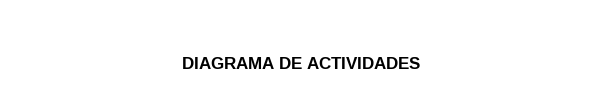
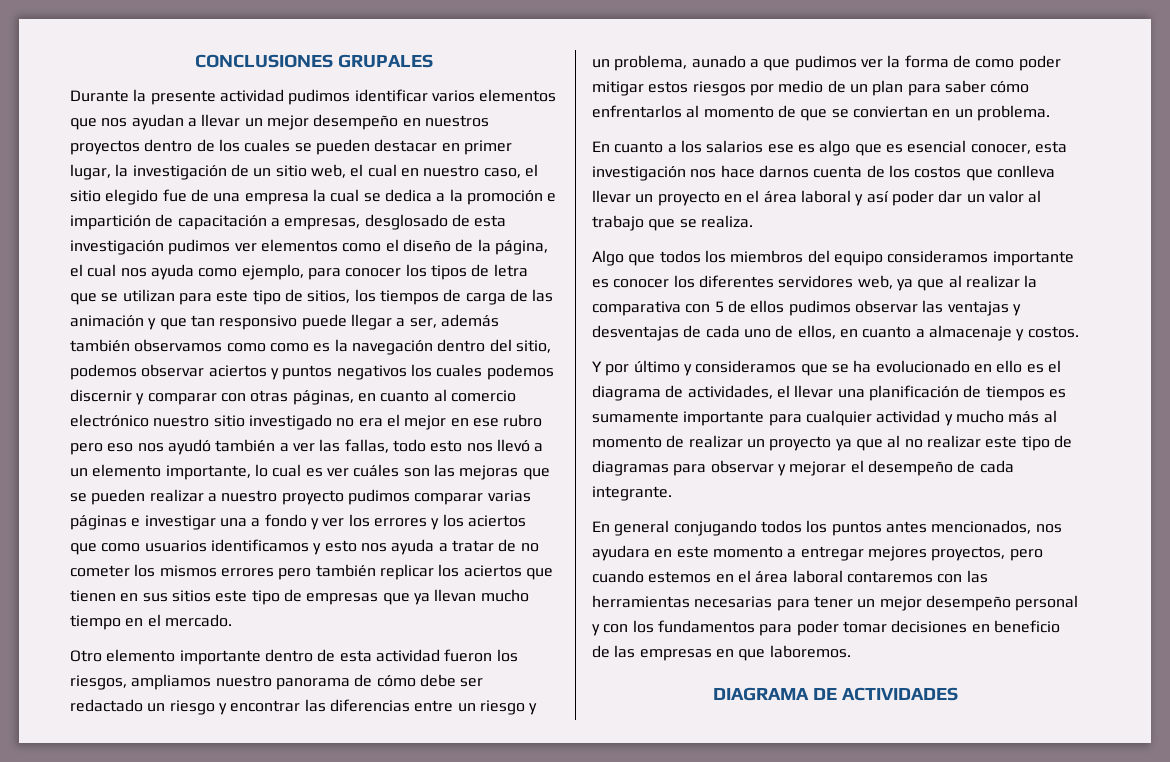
(182, 63) none -> [194,54,433,68] [70,89,557,105] [70,114,489,130] [70,139,512,155] [70,164,538,180] [70,189,557,205] [70,214,507,230] [70,239,548,255] [70,264,528,280] [70,289,554,305] [70,314,499,330] [70,339,551,355] [70,364,554,380] [70,389,516,405] [70,414,543,430] [70,439,544,455] [70,464,550,480] [70,489,531,505] [70,514,526,530] [70,539,539,555] [70,564,553,580] [70,589,529,605] [70,614,232,630] [70,649,518,665] [70,674,484,690] [70,699,538,715] [592,55,1061,71] [592,80,1030,96] [592,105,1050,121] [592,140,1067,156] [592,165,1055,181] [592,190,1042,206] [592,215,753,231] [592,250,1074,266] [592,275,1038,291] [592,300,1021,316] [592,325,1079,341] [592,360,1061,376] [592,385,1066,401] [592,410,1057,426] [592,435,1072,451] [592,460,1014,476] [592,486,672,501] [592,520,1062,536] [592,545,1043,561] [592,570,988,583] [592,595,1079,611] [592,620,1060,636] [592,645,851,661] CONCLUSIONES GRUPALES // Durante la presente actividad pudimos identificar varios elementos que nos ayudan a llevar un mejor desempeño en nuestros proyectos dentro de los cuales se pueden destacar en primer lugar, la investigación de un sitio web, el cual en nuestro caso, el sitio elegido fue de una empresa la cual se dedica a la promoción e impartición de capacitación a empresas, desglosado de esta investigación pudimos ver elementos como el diseño de la página, el cual nos ayuda como ejemplo, para conocer los tipos de letra que se utilizan para este tipo de sitios, los tiempos de carga de las animación y que tan responsivo puede llegar a ser, además también observamos como como es la navegación dentro del sitio, podemos observar aciertos y puntos negativos los cuales podemos discernir y comparar con otras páginas, en cuanto al comercio electrónico nuestro sitio investigado no era el mejor en ese rubro pero eso nos ayudó también a ver las fallas, todo esto nos llevó a un elemento importante, lo cual es ver cuáles son las mejoras que se pueden realizar a nuestro proyecto pudimos comparar varias páginas e investigar una a fondo y ver los errores y los aciertos que como usuarios identificamos y esto nos ayuda a tratar de no cometer los mismos errores pero también replicar los aciertos que tienen en sus sitios este tipo de empresas que ya llevan mucho tiempo en el mercado. // Otro elemento importante dentro de esta actividad fueron los riesgos, ampliamos nuestro panorama de cómo debe ser redactado un riesgo y encontrar las diferencias entre un riesgo y un problema, aunado a que pudimos ver la forma de como poder mitigar estos riesgos por medio de un plan para saber cómo enfrentarlos al momento de que se conviertan en un problema. // En cuanto a los salarios ese es algo que es esencial conocer, esta investigación nos hace darnos cuenta de los costos que conlleva llevar un proyecto en el área laboral y así poder dar un valor al trabajo que se realiza. // Algo que todos los miembros del equipo consideramos importante es conocer los diferentes servidores web, ya que al realizar la comparativa con 5 de ellos pudimos observar las ventajas y desventajas de cada uno de ellos, en cuanto a almacenaje y costos. // Y por último y consideramos que se ha evolucionado en ello es el diagrama de actividades, el llevar una planificación de tiempos es sumamente importante para cualquier actividad y mucho más al momento de realizar un proyecto ya que al no realizar este tipo de diagramas para observar y mejorar el desempeño de cada integrante. // En general conjugando todos los puntos antes mencionados, nos ayudara en este momento a entregar mejores proyectos, pero cuando estemos en el área laboral contaremos con las herramientas necesarias para tener un mejor desempeño personal y con los fundamentos para poder tomar decisiones en beneficio de las empresas en que laboremos. //

